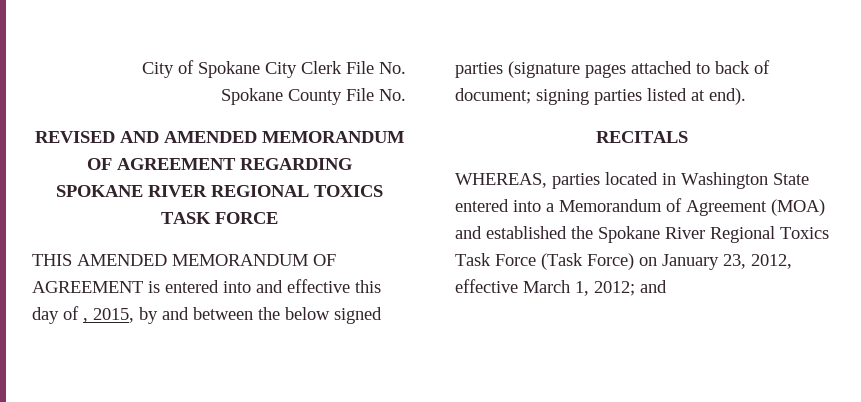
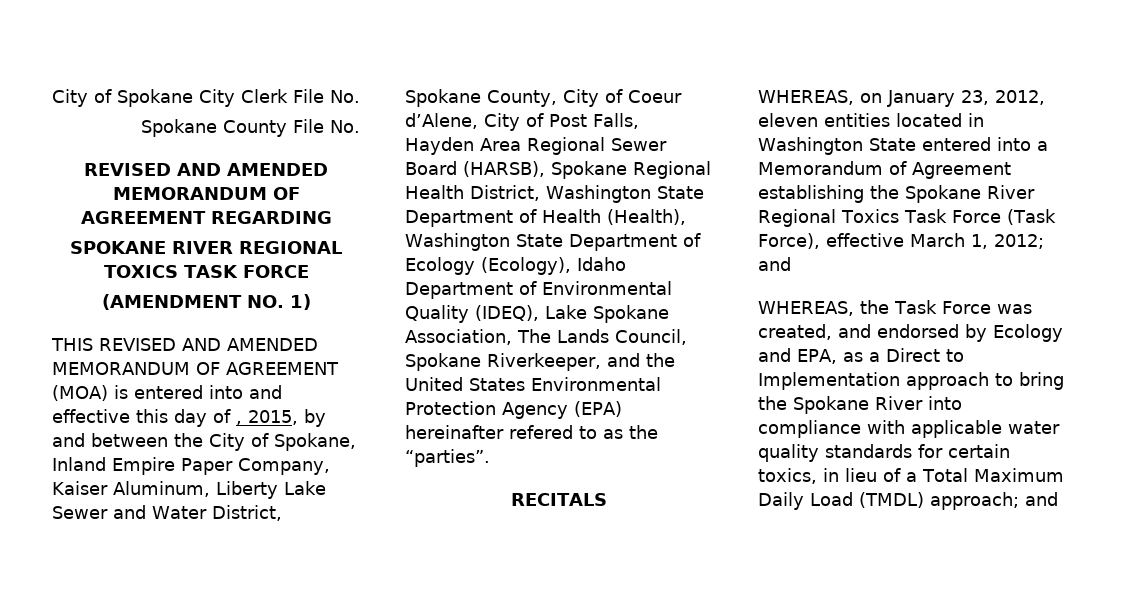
(278, 218) none -> [101,294,311,310] // (AMENDMENT NO. 1)
[77,254,336,266] [32,281,143,293] AMENDED MEMORANDUM OF AGREEMENT -> [99,338,318,351] [52,362,339,375] [52,385,108,401] REVISED AND AMENDED MEMORANDUM OF AGREEMENT (MOA)
[285,307,382,324] [455,60,770,78] [455,88,746,105] [596,131,688,143] [455,173,600,189] below signed parties (signature pages attached to back of document; signing parties listed at end). // RECITALS // WHEREAS, parties -> [209,433,356,451] [52,457,330,475] [52,481,326,499] [52,505,282,521] [405,89,682,107] [405,113,639,131] [405,137,667,155] [405,161,711,179] [405,185,704,203] [405,209,686,227] [405,233,701,251] [405,257,626,275] [405,281,672,299] [405,305,669,323] [405,329,687,345] [405,353,675,371] [405,377,661,391] [405,401,622,419] [405,425,658,439] [405,449,490,467] [511,493,608,506] [758,90,1045,107] [758,113,890,127] City of Spokane, Inland Empire Paper Company, Kaiser Aluminum, Liberty Lake Sewer and Water District, Spokane County, City of Coeur d’Alene, City of Post Falls, Hayden Area Regional Sewer Board (HARSB), Spokane Regional Health District, Washington State Department of Health (Health), Washington State Department of Ecology (Ecology), Idaho Department of Environmental Quality (IDEQ), Lake Spokane Association, The Lands Council, Spokane Riverkeeper, and the United States Environmental Protection Agency (EPA) hereinafter refered to as the “parties”. // RECITALS // WHEREAS, on January 23, 2012, eleven entities
[771,199,825,216] [455,226,567,239] (MOA) and established -> [758,185,864,203] establishing
[587,253,792,270] Force) on January 23, 2012, -> [758,233,820,249] Force),
(667, 286) none -> [758,300,1032,316] [758,324,1063,342] [758,348,964,364] [758,372,1064,390] [758,396,962,414] [758,420,1060,438] [758,444,1010,462] [758,468,1064,484] [758,492,1058,510] // WHEREAS, the Task Force was created, and endorsed by Ecology and EPA, as a Direct to Implementation approach to bring the Spokane River into compliance with applicable water quality standards for certain toxics, in lieu of a Total Maximum Daily Load (TMDL) approach; and

